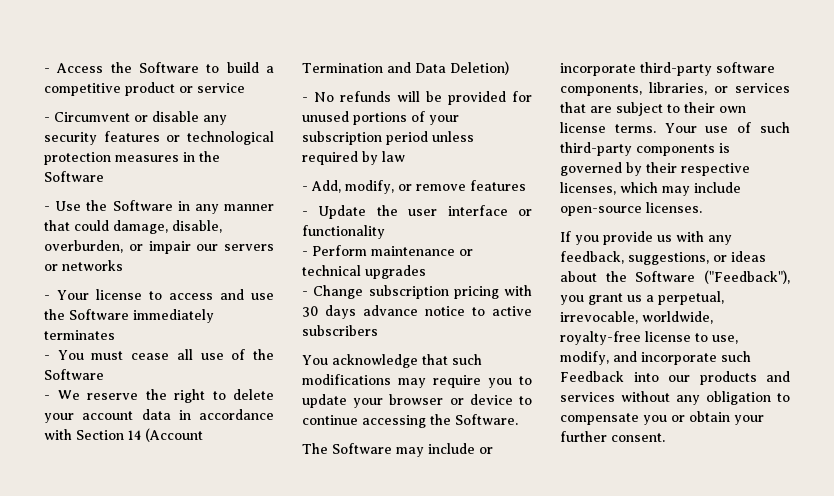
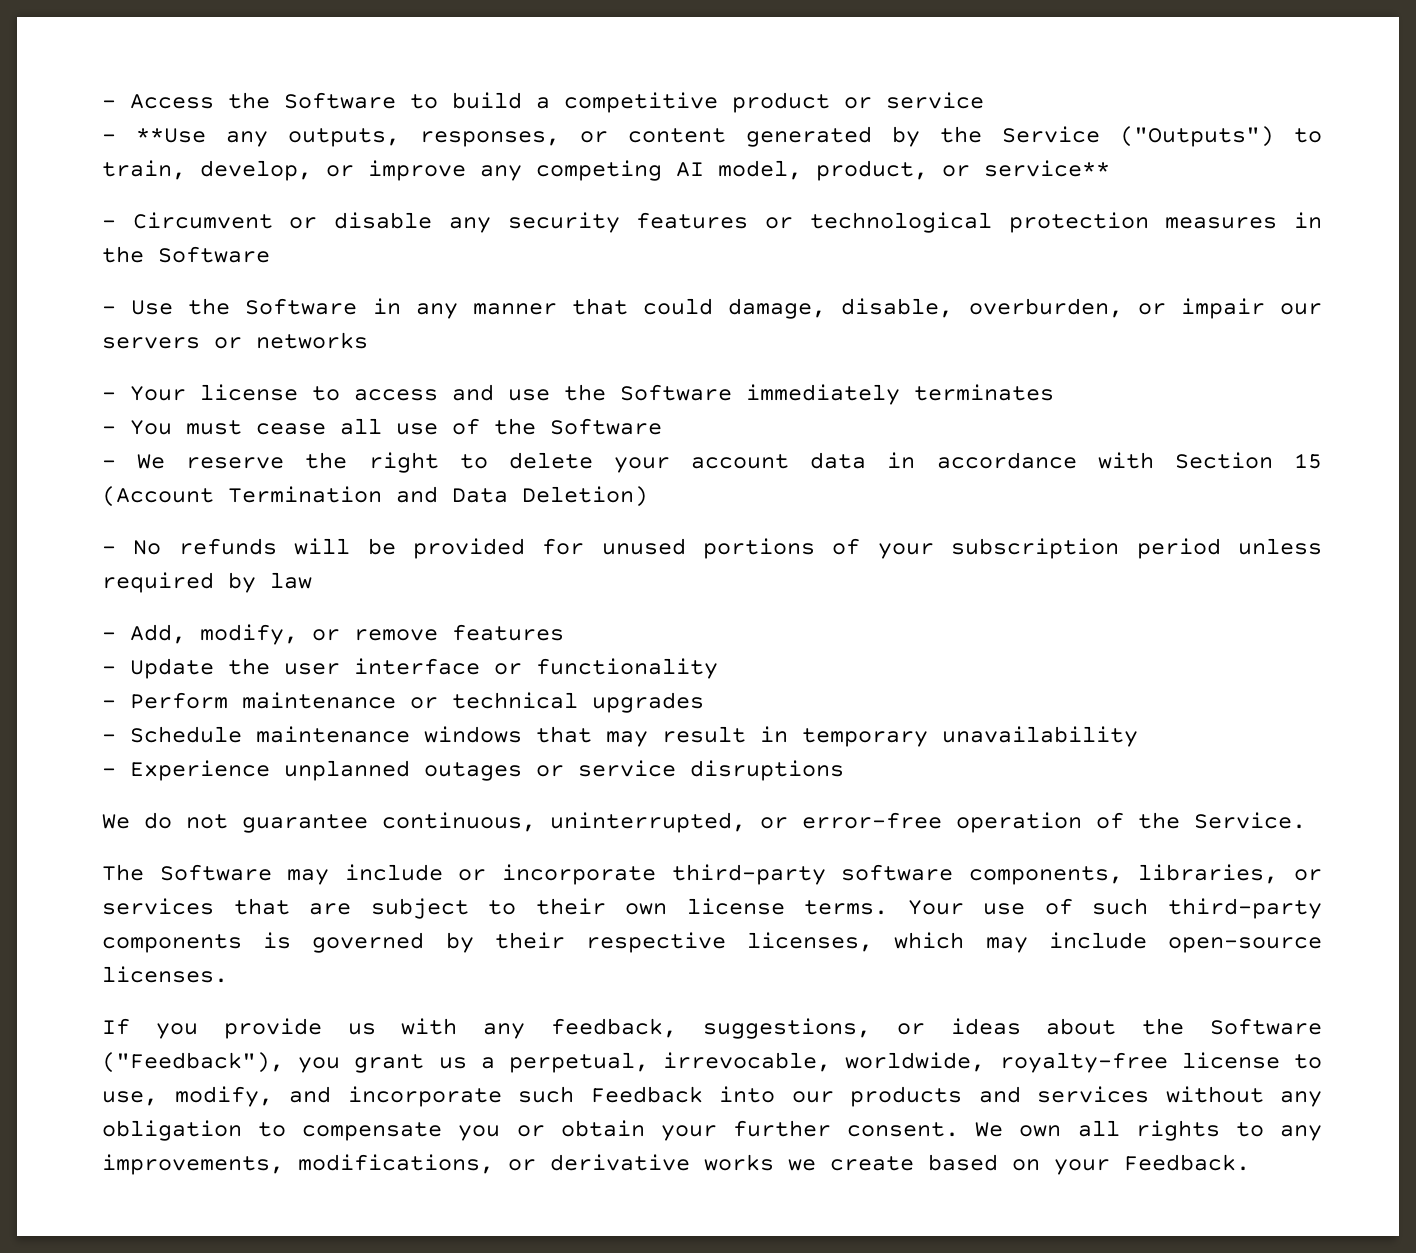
(245, 88) none -> [102,126,1322,147] [102,160,1110,181] // - **Use any outputs, responses, or content generated by the Service ("Outputs") to train, develop, or improve any competing AI model, product, or service**
[128,430,141,440] 14 -> [1293,453,1322,469] 15
[313,285,532,299] [302,305,532,319] [302,325,378,336] [302,354,482,368] [302,374,532,388] [302,394,532,408] [302,414,518,428] Change subscription pricing with 30 days advance notice to active subscribers // You acknowledge that such modifications may require you to update your browser or device to continue accessing the Software. -> [130,726,1138,747] [102,760,844,781] [102,812,1306,833] Schedule maintenance windows that may result in temporary unavailability // - Experience unplanned outages or service disruptions // We do not guarantee continuous, uninterrupted, or error-free operation of the Service.
(665, 437) none -> [975,1120,1322,1141] [102,1154,1250,1175] We own all rights to any improvements, modifications, or derivative works we create based on your Feedback.

